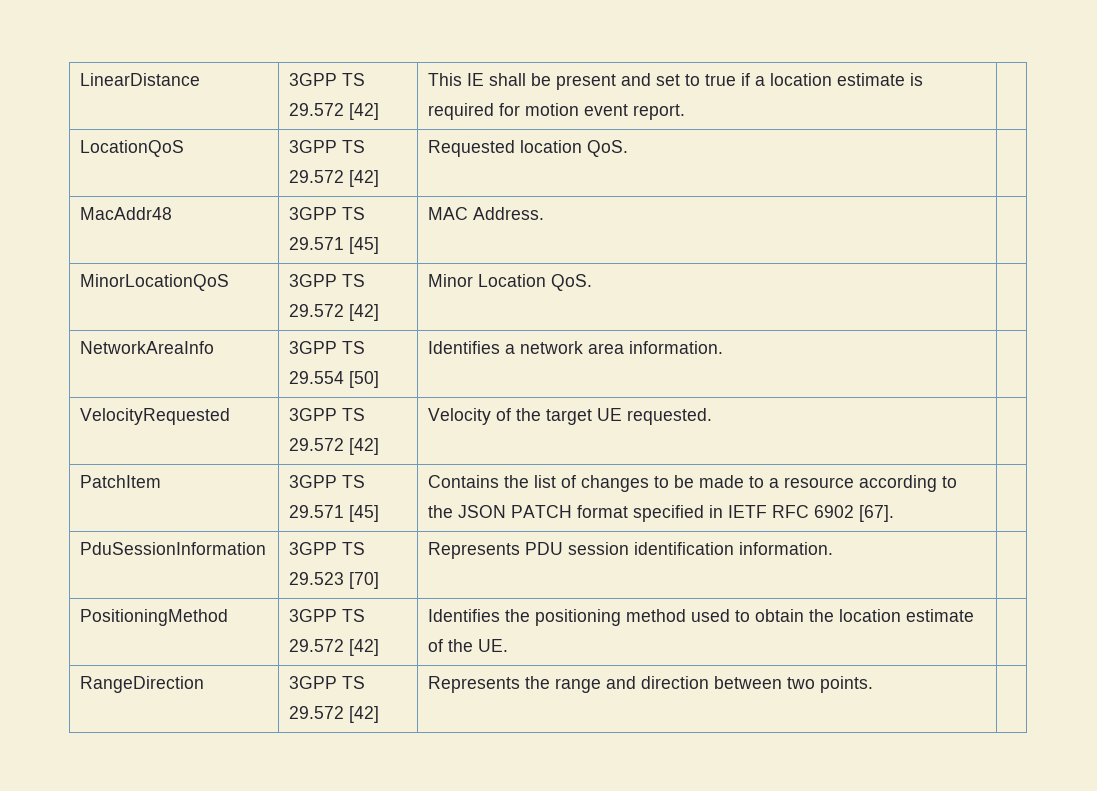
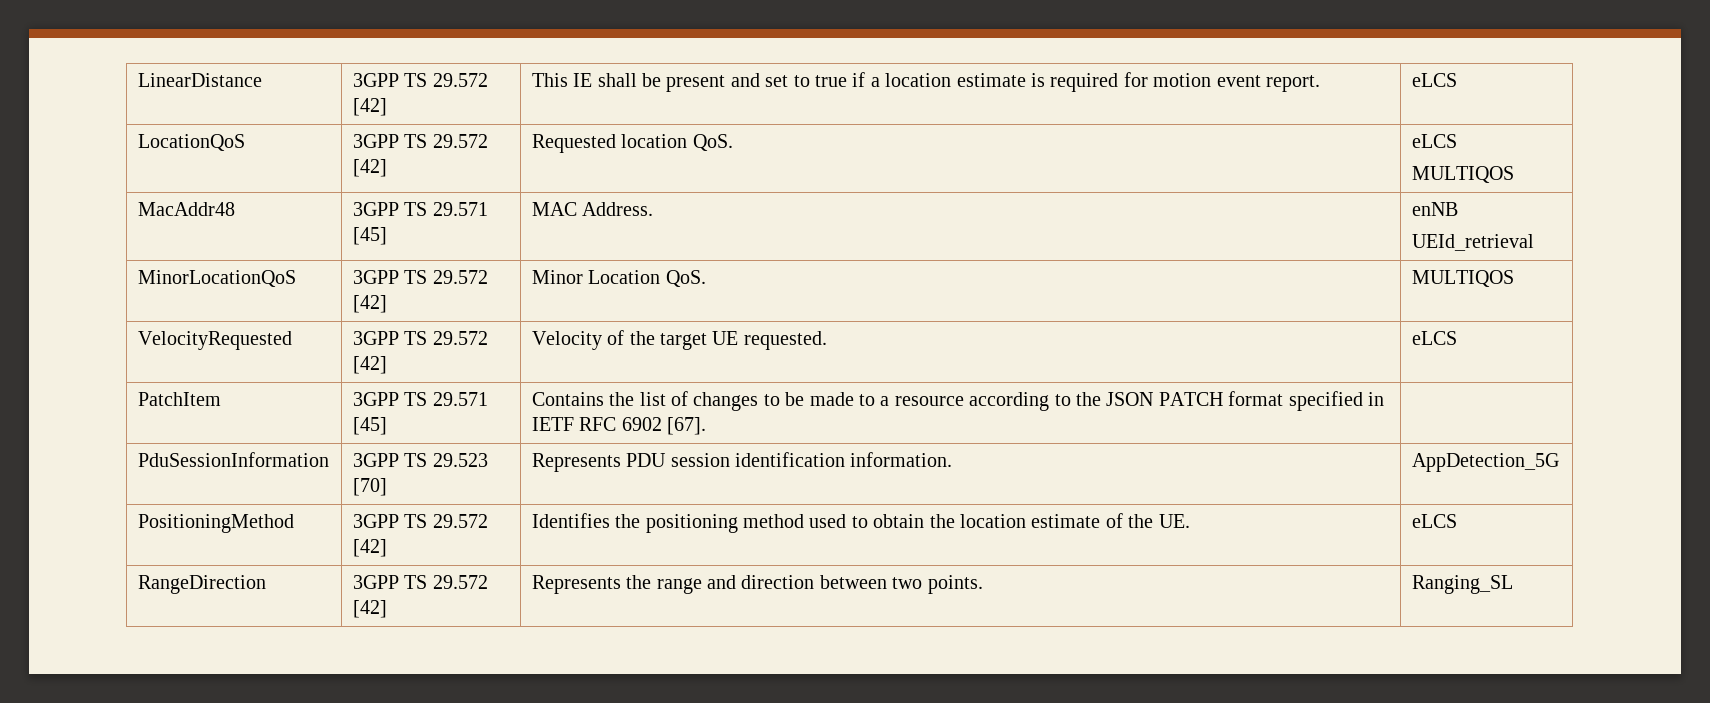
(686, 112) none -> [1411,73,1457,87] eLCS
(629, 148) none -> [1411,134,1457,148] [1411,166,1514,183] eLCS // MULTIQOS
(545, 213) none -> [1411,202,1458,216] [1411,234,1534,251] enNB // UEId_retrieval
[80,341,215,354] [289,341,366,354] [289,371,380,388] [428,341,724,354] // NetworkAreaInfo | 3GPP TS 29.554 [50] | Identifies a network area information. | -> [1411,270,1514,287] MULTIQOS
(713, 416) none -> [1411,331,1457,345] eLCS
(834, 548) none -> [1411,453,1559,472] AppDetection_5G
(509, 645) none -> [1411,514,1457,528] eLCS
(874, 684) none -> [1411,575,1513,594] Ranging_SL

